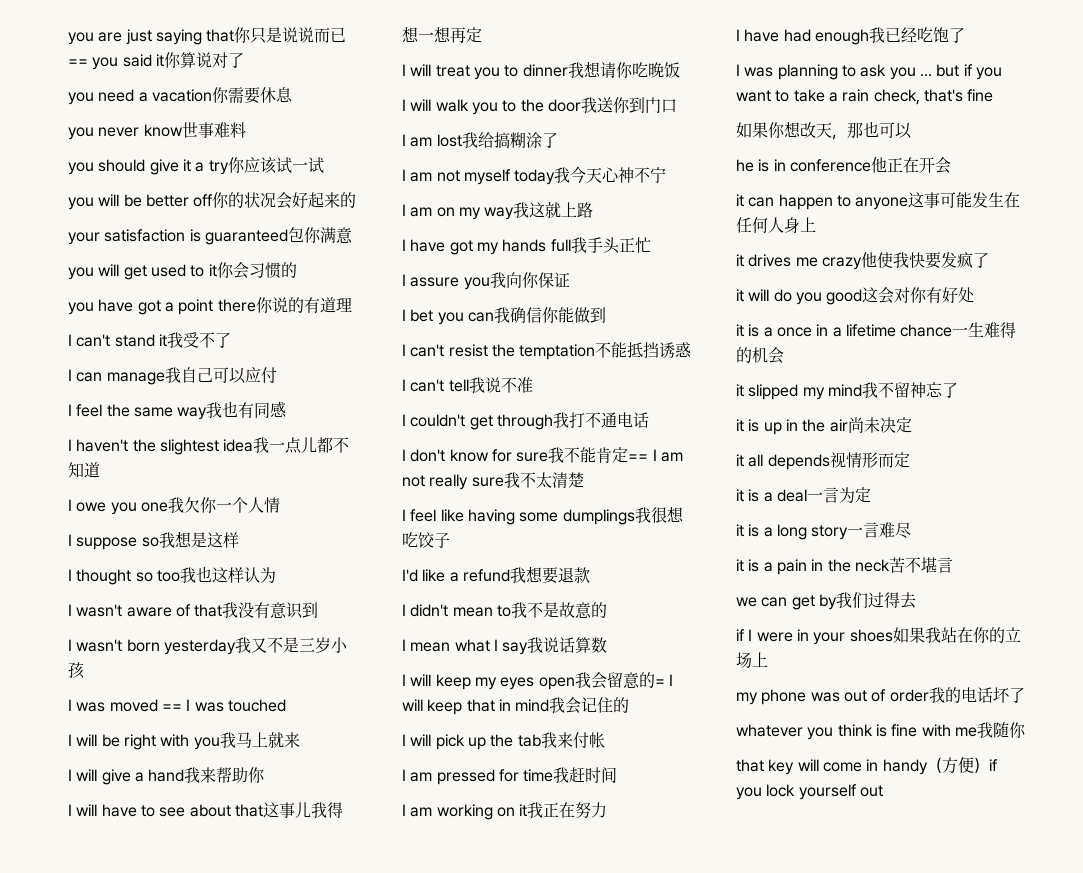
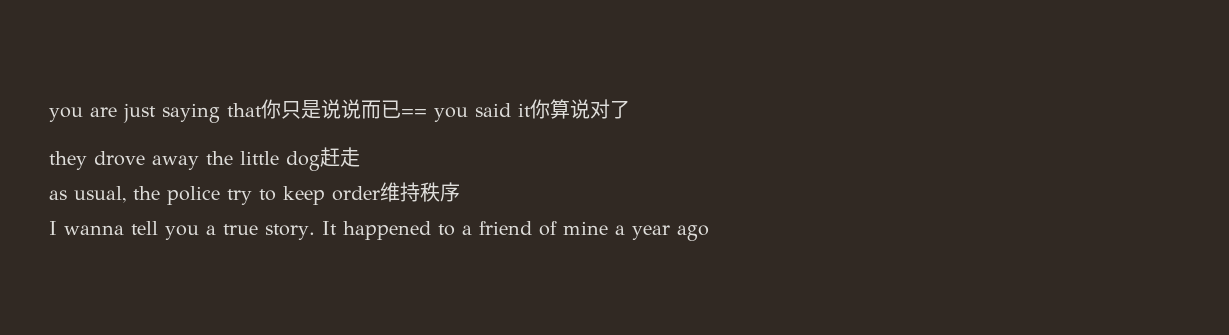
[68,87,293,105] [68,122,246,140] [68,157,324,175] [68,192,357,210] [68,227,353,245] [68,262,297,280] [68,297,352,315] [68,332,231,348] [68,367,277,385] [68,401,288,420] [68,437,350,455] [68,462,100,478] [68,497,280,515] [68,531,239,550] [68,566,276,585] [68,602,319,619] [68,637,348,655] [68,662,85,679] [68,699,286,712] [68,732,300,750] [68,767,266,785] [68,802,343,818] [402,26,482,43] [402,61,680,80] [402,97,677,115] [402,132,558,148] [402,166,667,185] [402,202,594,220] [402,237,651,255] [402,272,570,290] [402,307,606,325] [402,342,692,360] [402,377,533,393] [402,412,649,430] [402,447,683,464] [402,472,584,490] [402,506,684,525] [402,532,450,548] [402,566,590,584] [402,602,607,619] [402,637,608,655] [402,672,673,690] [402,697,630,715] [402,732,605,750] [402,767,618,785] [402,802,608,820] [736,27,965,45] [736,64,1002,80] [736,89,994,105] [736,121,912,140] [736,157,951,174] [736,192,1021,210] [736,217,816,233] [736,252,989,270] [736,287,975,305] [736,322,1017,338] [736,347,784,364] [736,382,958,400] [736,417,912,435] [736,452,910,470] [736,487,871,503] [736,522,912,540] [736,557,953,575] [736,592,916,610] [736,627,1021,645] [736,652,768,668] [736,687,1025,705] [736,722,1026,740] [736,757,998,775] [736,784,883,800] you need a vacation你需要休息 // you never know世事难料 // you should give it a try你应该试一试 // you will be better off你的状况会好起来的 // your satisfaction is guaranteed包你满意 // you will get used to it你会习惯的 // you have got a point there你说的有道理 // I can't stand it我受不了 // I can manage我自己可以应付 // I feel the same way我也有同感 // I haven't the slightest idea我一点儿都不知道 // I owe you one我欠你一个人情 // I suppose so我想是这样 // I thought so too我也这样认为 // I wasn't aware of that我没有意识到 // I wasn't born yesterday我又不是三岁小孩 // I was moved == I was touched // I will be right with you我马上就来 // I will give a hand我来帮助你 // I will have to see about that这事儿我得想一想再定 // I will treat you to dinner我想请你吃晚饭 // I will walk you to the door我送你到门口 // I am lost我给搞糊涂了 // I am not myself today我今天心神不宁 // I am on my way我这就上路 // I have got my hands full我手头正忙 // I assure you我向你保证 // I bet you can我确信你能做到 // I can't resist the temptation不能抵挡诱惑 // I can't tell我说不准 // I couldn't get through我打不通电话 // I don't know for sure我不能肯定== I am not really sure我不太清楚 // I feel like having some dumplings我很想吃饺子 // I'd like a refund我想要退款 // I didn't mean to我不是故意的 // I mean what I say我说话算数 // I will keep my eyes open我会留意的= I will keep that in mind我会记住的 // I will pick up the tab我来付帐 // I am pressed for time我赶时间 // I am working on it我正在努力 // I have had enough我已经吃饱了 // I was planning to ask you ... but if you want to take a rain check, that's fine // 如果你想改天，那也可以 // he is in conference他正在开会 // it can happen to anyone这事可能发生在任何人身上 // it drives me crazy他使我快要发疯了 // it will do you good这会对你有好处 // it is a once in a lifetime chance一生难得的机会 // it slipped my mind我不留神忘了 // it is up in the air尚未决定 // it all depends视情形而定 // it is a deal一言为定 // it is a long story一言难尽 // it is a pain in the neck苦不堪言 // we can get by我们过得去 // if I were in your shoes如果我站在你的立场上 // my phone was out of order我的电话坏了 // whatever you think is fine with me我随你 // that key will come in handy（方便）if you lock yourself out -> [49,147,360,171] [49,182,460,205] [49,221,709,241] they drove away the little dog赶走 // as usual, the police try to keep order维持秩序 // I wanna tell you a true story. It happened to a friend of mine a year ago

